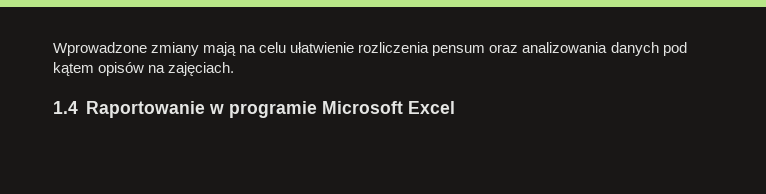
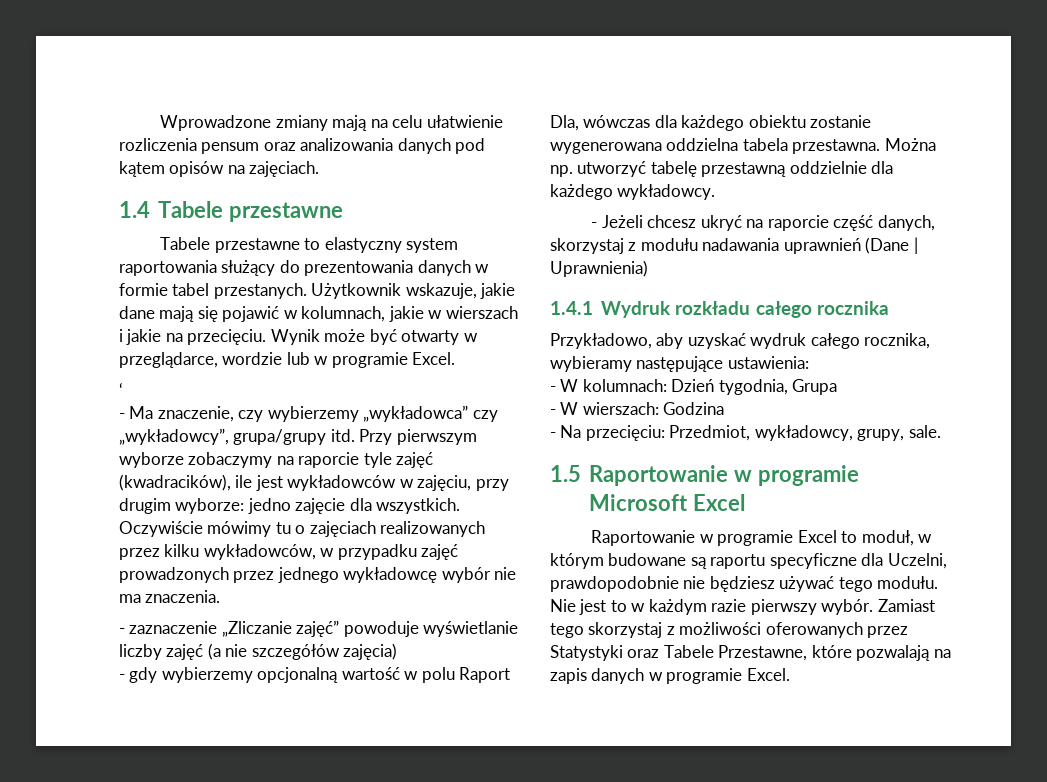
(78, 107) none -> [158,201,344,222] [160,237,459,253] [119,260,490,276] [119,283,516,299] [119,306,518,322] [119,329,478,345] [119,352,456,368] [119,383,123,396] [119,405,498,422] [119,428,477,445] [119,452,434,468] [119,474,509,491] [119,498,461,514] [119,521,486,537] [119,544,459,560] [119,567,517,583] [119,590,221,603] [119,620,519,637] [119,643,398,660] [119,667,511,683] [550,115,872,131] [550,138,936,154] [550,161,894,177] [550,184,716,200] [591,215,935,231] [550,237,918,254] [550,260,648,277] [550,301,889,318] [550,333,931,349] [550,356,809,372] [550,379,838,395] [550,402,725,415] [550,425,941,441] [550,465,581,482] Tabele przestawne // Tabele przestawne to elastyczny system raportowania służący do prezentowania danych w formie tabel przestanych. Użytkownik wskazuje, jakie dane mają się pojawić w kolumnach, jakie w wierszach i jakie na przecięciu. Wynik może być otwarty w przeglądarce, wordzie lub w programie Excel. // ‘ // - Ma znaczenie, czy wybierzemy „wykładowca” czy „wykładowcy”, grupa/grupy itd. Przy pierwszym wyborze zobaczymy na raporcie tyle zajęć (kwadracików), ile jest wykładowców w zajęciu, przy drugim wyborze: jedno zajęcie dla wszystkich. Oczywiście mówimy tu o zajęciach realizowanych przez kilku wykładowców, w przypadku zajęć prowadzonych przez jednego wykładowcę wybór nie ma znaczenia. // - zaznaczenie „Zliczanie zajęć” powoduje wyświetlanie liczby zajęć (a nie szczegółów zajęcia) // - gdy wybierzemy opcjonalną wartość w polu Raport Dla, wówczas dla każdego obiektu zostanie wygenerowana oddzielna tabela przestawna. Można np. utworzyć tabelę przestawną oddzielnie dla każdego wykładowcy. // - Jeżeli chcesz ukryć na raporcie część danych, skorzystaj z modułu nadawania uprawnień (Dane | Uprawnienia) // 1.4.1 Wydruk rozkładu całego rocznika // Przykładowo, aby uzyskać wydruk całego rocznika, wybieramy następujące ustawienia: // - W kolumnach: Dzień tygodnia, Grupa // - W wierszach: Godzina // - Na przecięciu: Przedmiot, wykładowcy, grupy, sale. // 1.5
(455, 107) none -> [591,530,933,546] [550,553,947,569] [550,576,939,592] [550,599,935,615] [550,622,909,638] [550,645,951,661] [550,668,790,684] // Raportowanie w programie Excel to moduł, w którym budowane są raportu specyficzne dla Uczelni, prawdopodobnie nie będziesz używać tego modułu. Nie jest to w każdym razie pierwszy wybór. Zamiast tego skorzystaj z możliwości oferowanych przez Statystyki oraz Tabele Przestawne, które pozwalają na zapis danych w programie Excel.

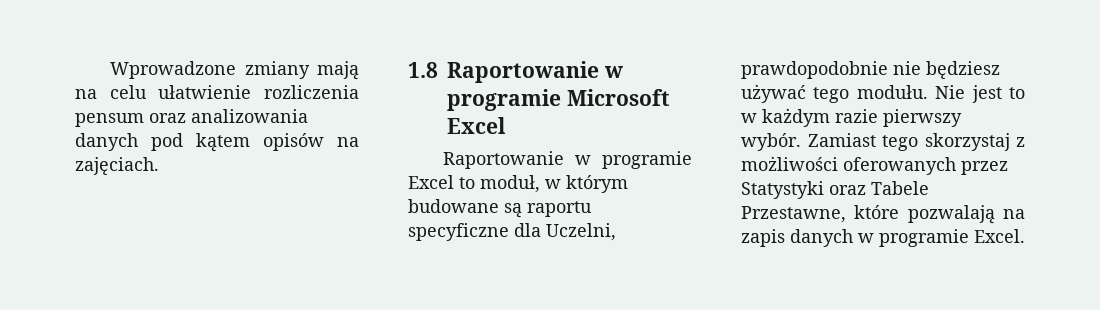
[119,201,344,222] [160,237,459,253] [119,260,490,276] [119,283,516,299] [119,306,518,322] [119,329,478,345] [119,352,456,368] [119,383,123,396] [119,405,498,422] [119,428,477,445] [119,452,434,468] [119,474,509,491] [119,498,461,514] [119,521,486,537] [119,544,459,560] [119,567,517,583] [119,590,221,603] [119,620,519,637] [119,643,398,660] [119,667,511,683] [550,115,872,131] [550,138,936,154] [550,161,894,177] [550,184,716,200] [591,215,935,231] [550,237,918,254] [550,260,648,277] [550,301,889,318] [550,333,931,349] [550,356,809,372] [550,379,838,395] [550,402,725,415] [550,425,941,441] [550,465,581,482] 1.4 Tabele przestawne // Tabele przestawne to elastyczny system raportowania służący do prezentowania danych w formie tabel przestanych. Użytkownik wskazuje, jakie dane mają się pojawić w kolumnach, jakie w wierszach i jakie na przecięciu. Wynik może być otwarty w przeglądarce, wordzie lub w programie Excel. // ‘ // - Ma znaczenie, czy wybierzemy „wykładowca” czy „wykładowcy”, grupa/grupy itd. Przy pierwszym wyborze zobaczymy na raporcie tyle zajęć (kwadracików), ile jest wykładowców w zajęciu, przy drugim wyborze: jedno zajęcie dla wszystkich. Oczywiście mówimy tu o zajęciach realizowanych przez kilku wykładowców, w przypadku zajęć prowadzonych przez jednego wykładowcę wybór nie ma znaczenia. // - zaznaczenie „Zliczanie zajęć” powoduje wyświetlanie liczby zajęć (a nie szczegółów zajęcia) // - gdy wybierzemy opcjonalną wartość w polu Raport Dla, wówczas dla każdego obiektu zostanie wygenerowana oddzielna tabela przestawna. Można np. utworzyć tabelę przestawną oddzielnie dla każdego wykładowcy. // - Jeżeli chcesz ukryć na raporcie część danych, skorzystaj z modułu nadawania uprawnień (Dane | Uprawnienia) // 1.4.1 Wydruk rozkładu całego rocznika // Przykładowo, aby uzyskać wydruk całego rocznika, wybieramy następujące ustawienia: // - W kolumnach: Dzień tygodnia, Grupa // - W wierszach: Godzina // - Na przecięciu: Przedmiot, wykładowcy, grupy, sale. // 1.5 -> [408,62,438,78] 1.8

